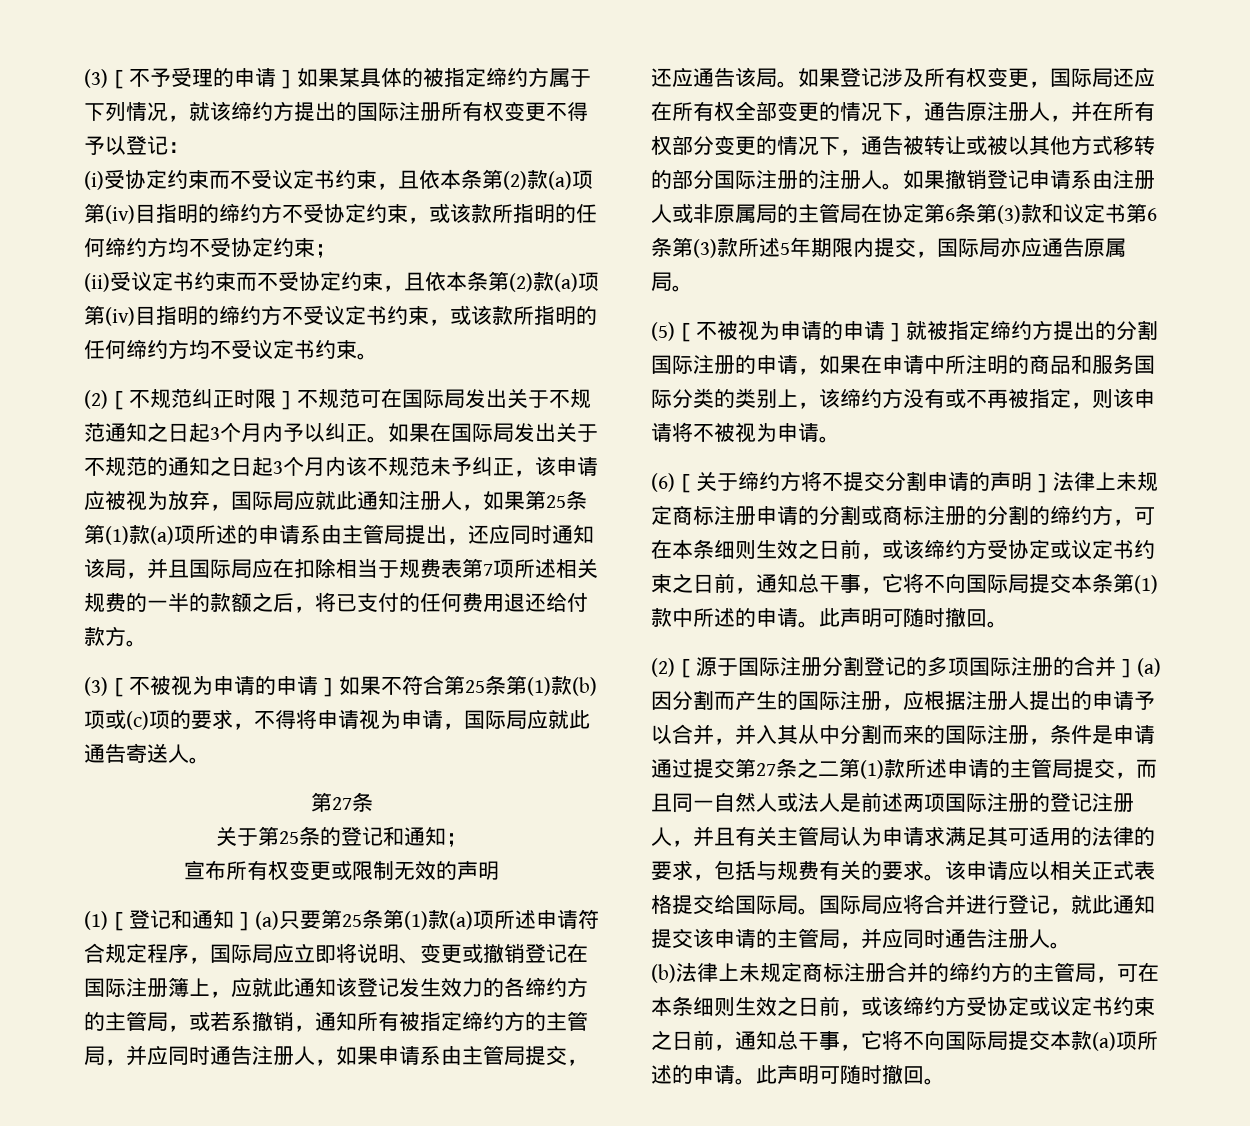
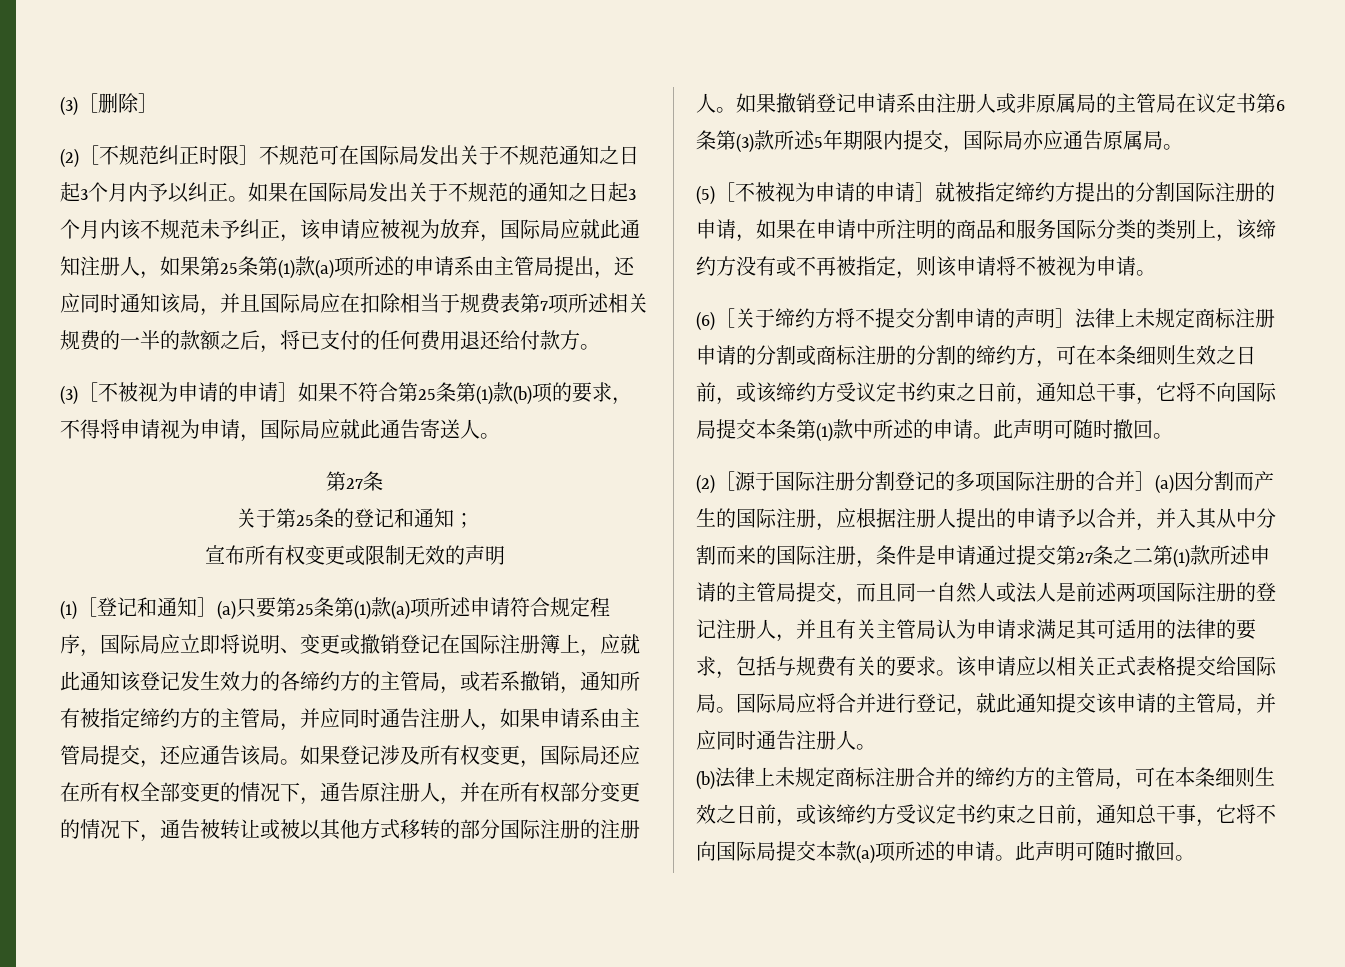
[84,67,591,89] [84,101,588,122] [84,136,189,155] [84,169,593,190] [84,203,597,224] [84,237,336,258] [84,271,599,292] [84,305,597,326] [84,339,378,360] (3)［不予受理的申请］如果某具体的被指定缔约方属于下列情况，就该缔约方提出的国际注册所有权变更不得予以登记： // (i)受协定约束而不受议定书约束，且依本条第(2)款(a)项第(iv)目指明的缔约方不受协定约束，或该款所指明的任何缔约方均不受协定约束； // (ii)受议定书约束而不受协定约束，且依本条第(2)款(a)项第(iv)目指明的缔约方不受议定书约束，或该款所指明的任何缔约方均不受议定书约束。 -> [60,93,158,116] (3)［删除］
[105,709,170,730] 或(c)项 -> (553, 392) none
[882,203,1063,224] 协定第6条第(3)款和 -> (1196, 103) none
[1008,539,1071,559] 协定或 -> (856, 392) none
[987,996,1050,1016] 协定或 -> (916, 814) none

